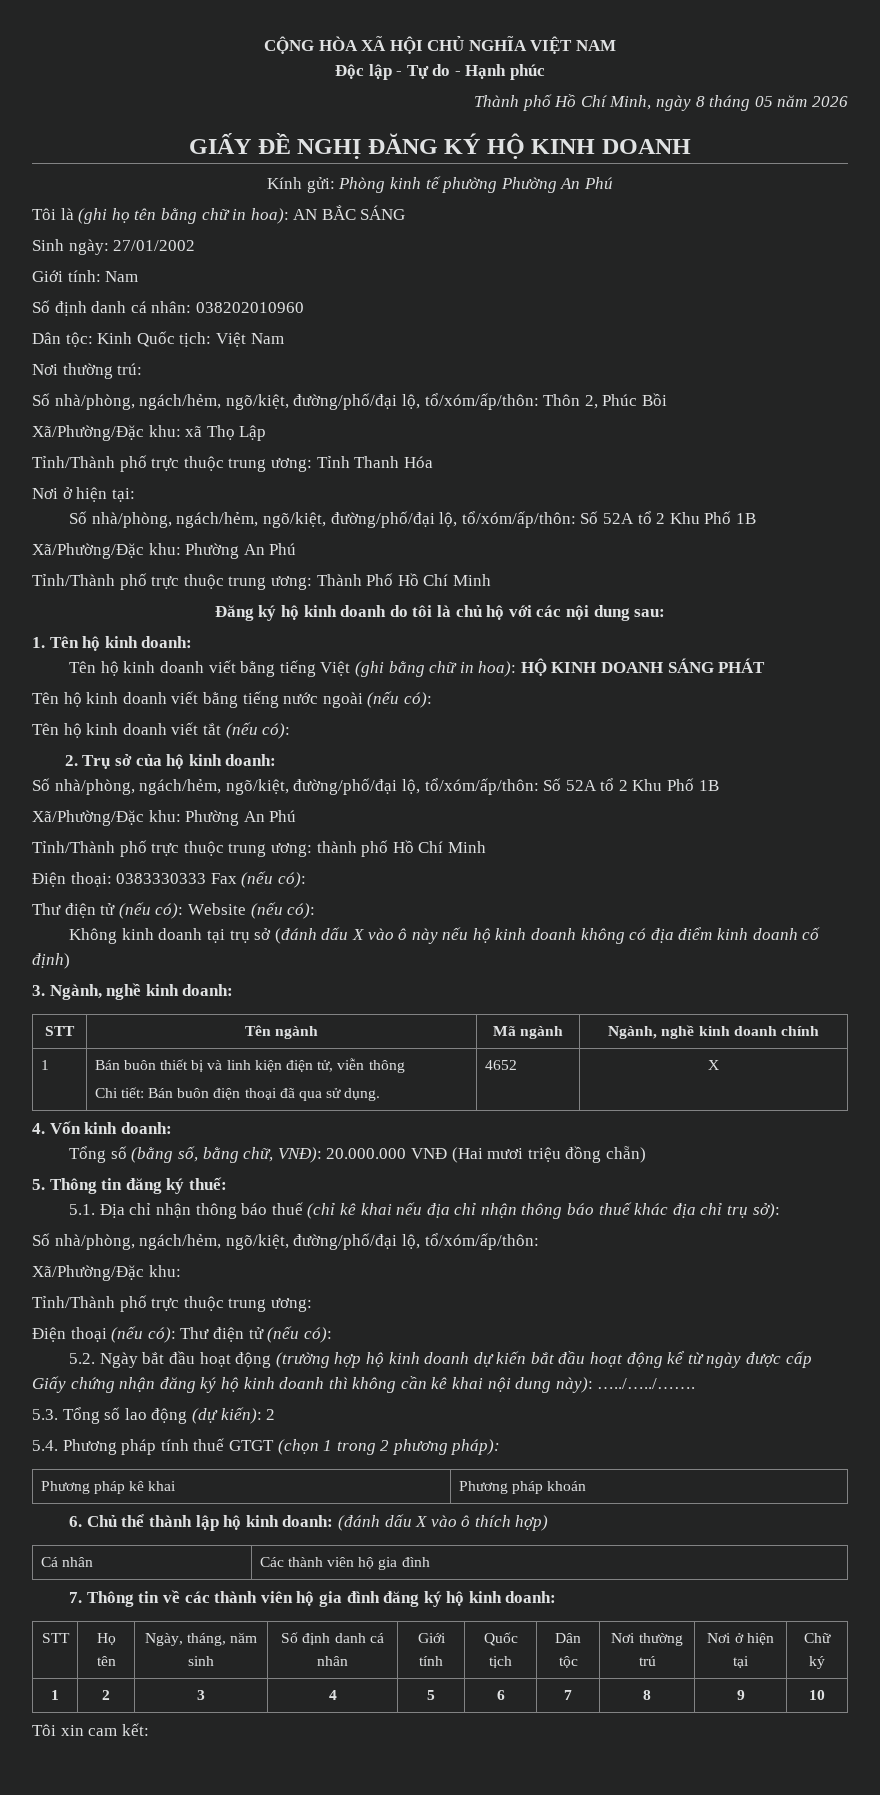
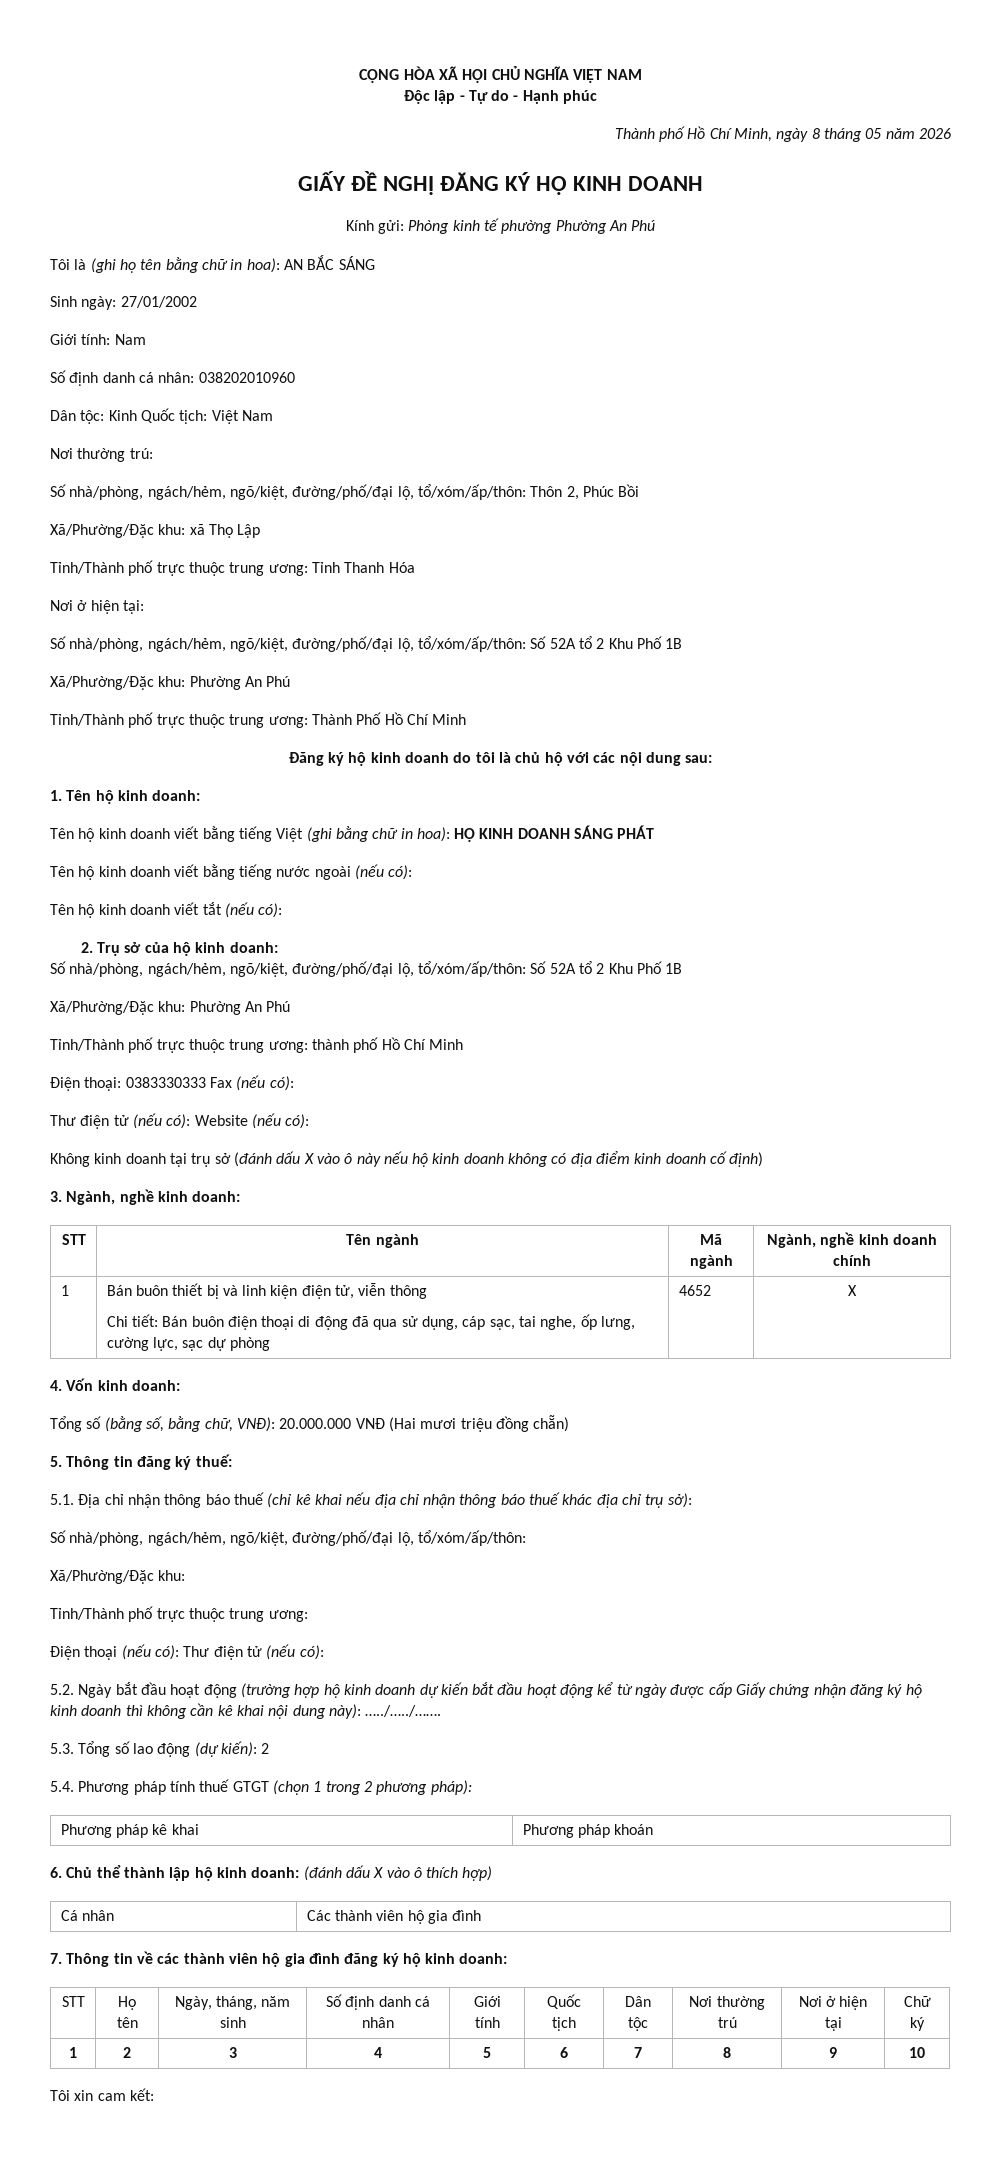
(277, 1094) none -> [298,1316,348,1330] di động
[344,1088,381,1101] dụng. -> [422,1314,635,1330] [106,1337,270,1351] dụng, cáp sạc, tai nghe, ốp lưng, cường lực, sạc dự phòng

